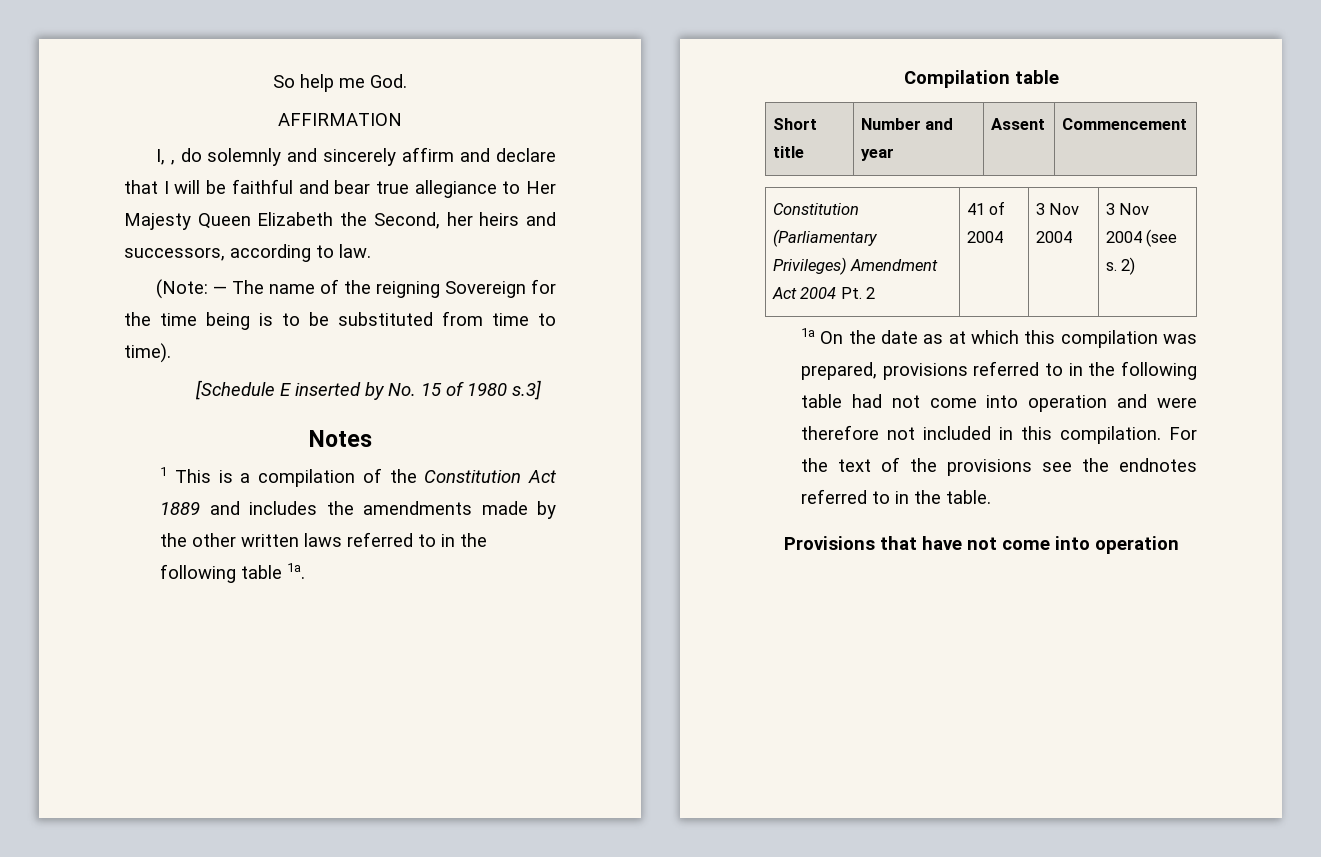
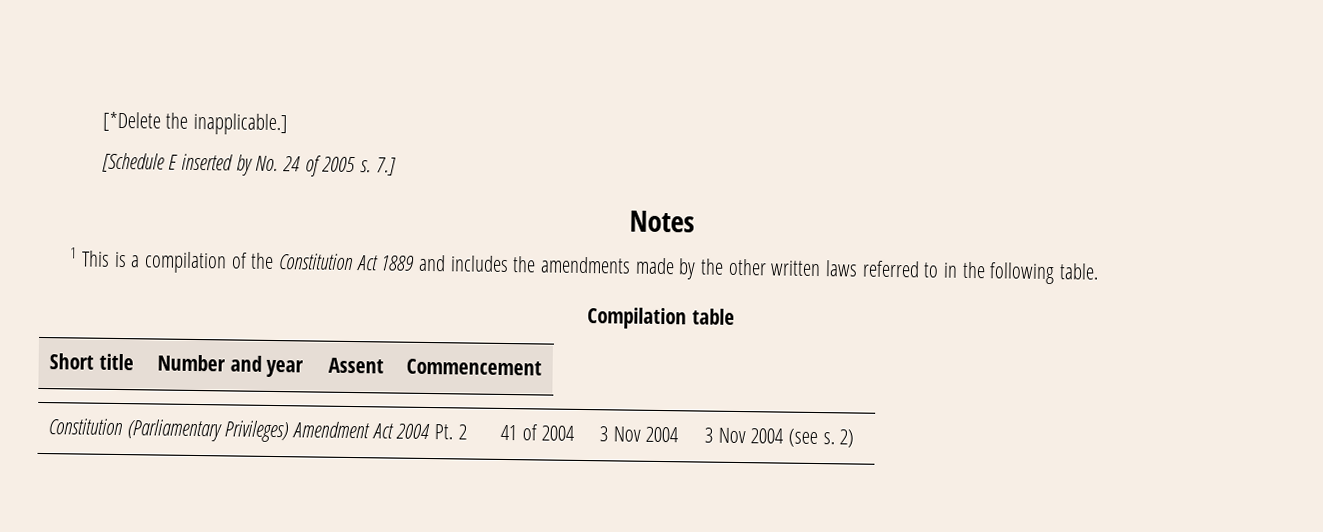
[273,74,407,92] [278,113,402,126] [155,147,556,166] [124,179,556,198] [124,212,556,230] [124,244,371,262] [155,279,556,299] [124,311,556,330] [124,343,171,363] So help me God. // AFFIRMATION // I, , do solemnly and sincerely affirm and declare that I will be faithful and bear true allegiance to Her Majesty Queen Elizabeth the Second, her heirs and successors, according to law. // (Note: — The name of the reigning Sovereign for the time being is to be substituted from time to time). -> [101,111,289,136] [*Delete the inapplicable.]
[421,380,542,400] 15 of 1980 s.3] -> [282,155,396,177] 24 of 2005 s. 7.]
[241,563,306,579] table 1a. -> [1059,263,1100,280] table.
[801,328,1197,348] [801,361,1197,380] [801,394,1197,412] [801,425,1197,444] [801,457,1197,476] [801,489,992,504] [783,536,1179,554] // 1a On the date as at which this compilation was prepared, provisions referred to in the following table had not come into operation and were therefore not included in this compilation. For the text of the provisions see the endnotes referred to in the table. // Provisions that have not come into operation -> (855, 438) none

